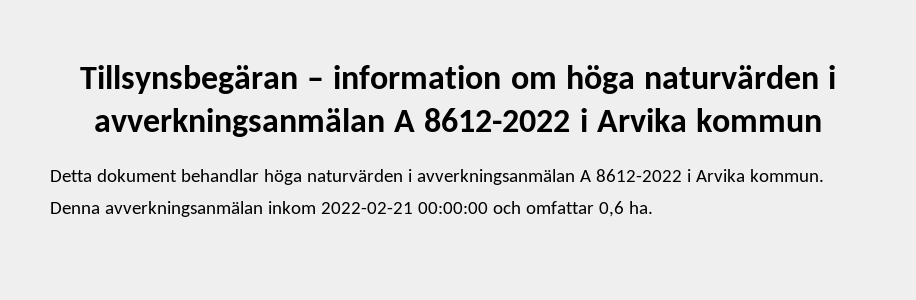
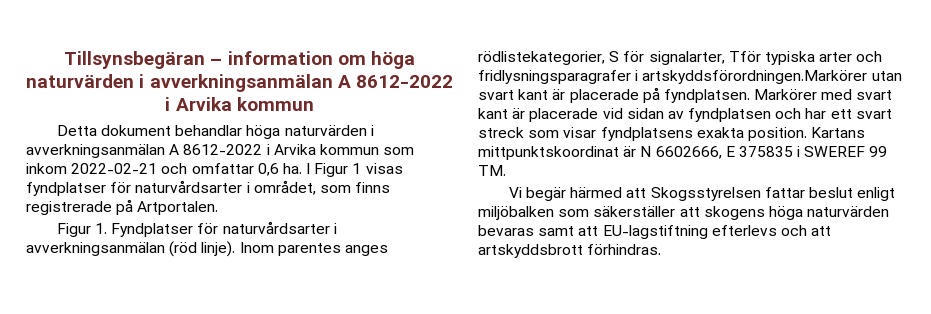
[749,169,824,182] [50,201,263,217] kommun. Denna avverkningsanmälan -> [319,144,415,155] kommun som
[417,202,488,214] 00:00:00 -> (158, 168) none
(653, 207) none -> [306,163,403,177] [26,180,391,196] [26,199,219,215] [56,221,337,237] [26,241,388,257] [478,51,883,65] [478,70,902,84] [478,87,893,103] [478,108,892,122] [478,127,866,141] [478,146,888,160] [478,165,506,176] [508,187,896,201] [478,206,890,220] [478,225,832,239] [478,244,662,258] I Figur 1 visas fyndplatser för naturvårdsarter i området, som finns registrerade på Artportalen. // Figur 1. Fyndplatser för naturvårdsarter i avverkningsanmälan (röd linje). Inom parentes anges rödlistekategorier, S för signalarter, Tför typiska arter och fridlysningsparagrafer i artskyddsförordningen.Markörer utan svart kant är placerade på fyndplatsen. Markörer med svart kant är placerade vid sidan av fyndplatsen och har ett svart streck som visar fyndplatsens exakta position. Kartans mittpunktskoordinat är N 6602666, E 375835 i SWEREF 99 TM. // Vi begär härmed att Skogsstyrelsen fattar beslut enligt miljöbalken som säkerställer att skogens höga naturvärden bevaras samt att EU-lagstiftning efterlevs och att artskyddsbrott förhindras.

